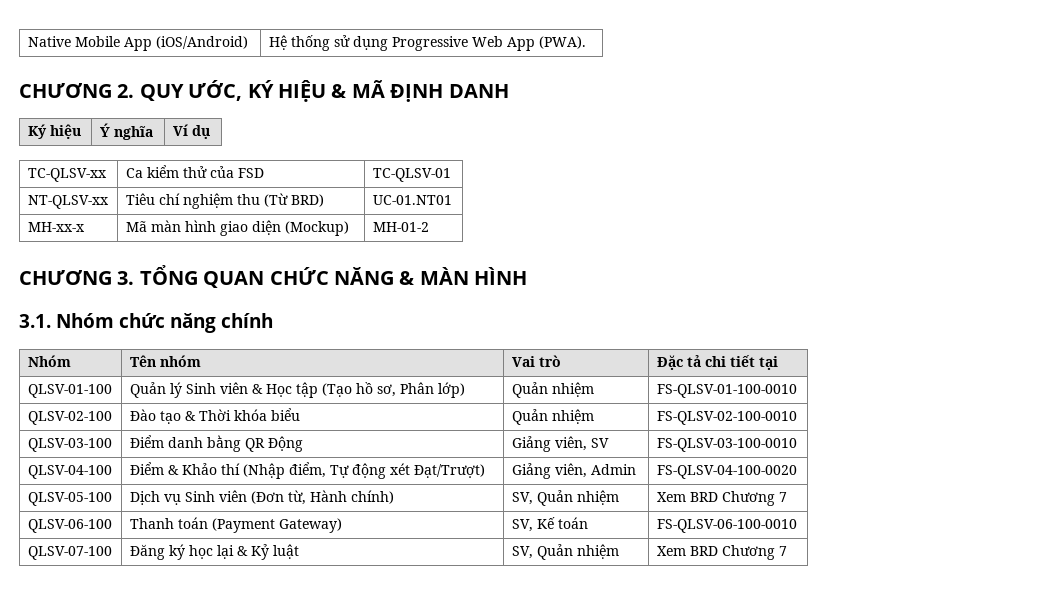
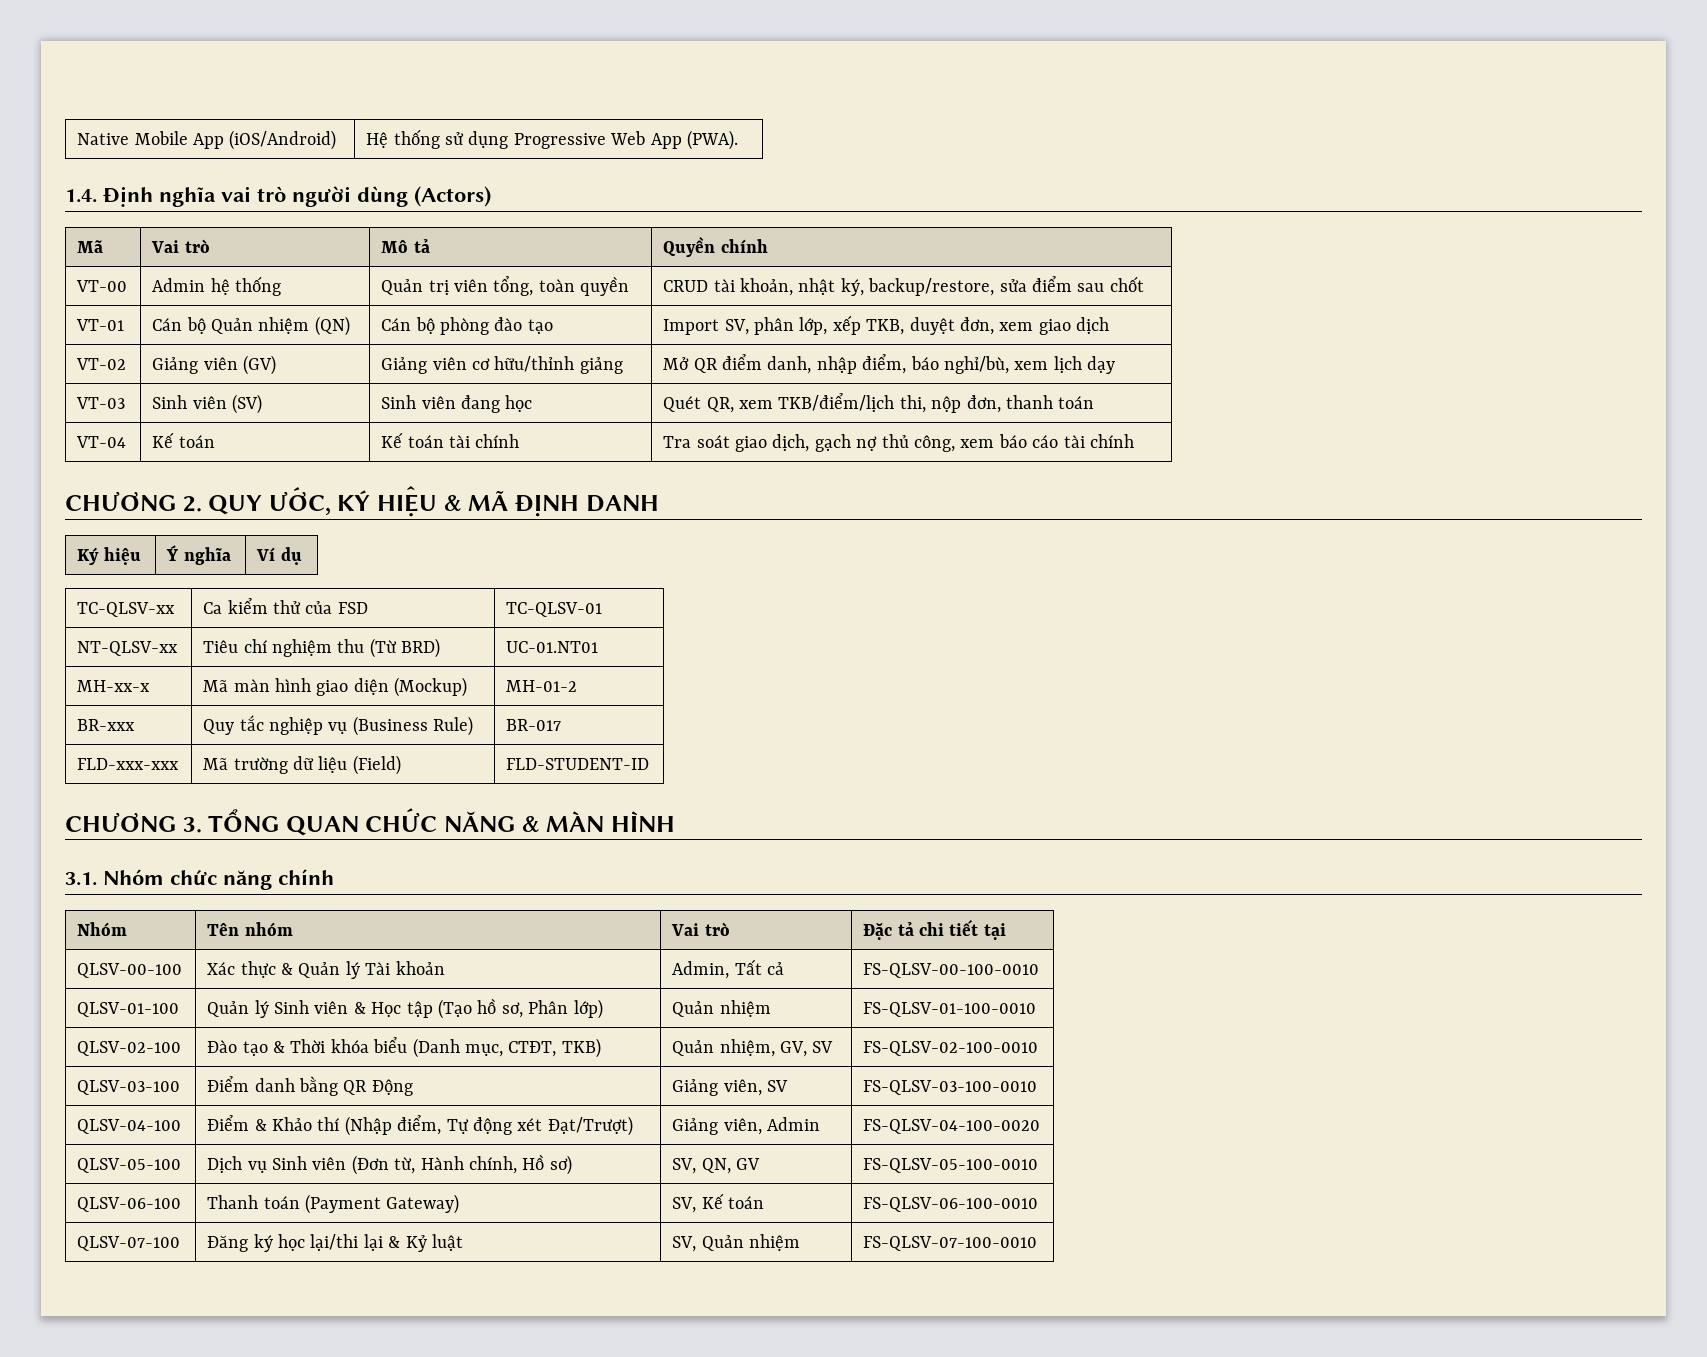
(586, 42) none -> [65,186,491,207] [77,240,104,253] [151,239,210,253] [381,239,430,253] [663,237,768,257] [76,280,128,292] [152,276,281,296] [381,276,630,296] [663,276,1144,296] [76,319,125,331] [152,316,350,336] [381,317,553,335] [663,315,1110,335] [76,358,127,370] [152,355,276,375] [381,356,623,374] [663,354,1116,374] [76,397,126,409] [152,394,262,414] [381,395,533,413] [663,393,1095,413] [76,436,127,448] [152,432,215,448] [381,432,520,448] [663,434,1134,452] // 1.4. Định nghĩa vai trò người dùng (Actors) // Mã | Vai trò | Mô tả | Quyền chính // VT-00 | Admin hệ thống | Quản trị viên tổng, toàn quyền | CRUD tài khoản, nhật ký, backup/restore, sửa điểm sau chốt // VT-01 | Cán bộ Quản nhiệm (QN) | Cán bộ phòng đào tạo | Import SV, phân lớp, xếp TKB, duyệt đơn, xem giao dịch // VT-02 | Giảng viên (GV) | Giảng viên cơ hữu/thỉnh giảng | Mở QR điểm danh, nhập điểm, báo nghỉ/bù, xem lịch dạy // VT-03 | Sinh viên (SV) | Sinh viên đang học | Quét QR, xem TKB/điểm/lịch thi, nộp đơn, thanh toán // VT-04 | Kế toán | Kế toán tài chính | Tra soát giao dịch, gạch nợ thủ công, xem báo cáo tài chính
(429, 227) none -> [77,719,136,731] [203,715,474,736] [506,719,562,731] [77,758,180,770] [203,755,401,775] [506,758,650,770] // BR-xxx | Quy tắc nghiệp vụ (Business Rule) | BR-017 // FLD-xxx-xxx | Mã trường dữ liệu (Field) | FLD-STUDENT-ID
(778, 363) none -> [77,963,183,978] [207,961,445,979] [672,959,784,979] [863,963,1040,978] // QLSV-00-100 | Xác thực & Quản lý Tài khoản | Admin, Tất cả | FS-QLSV-00-100-0010
[511,409,594,425] | Quản nhiệm -> [412,1038,601,1058] [672,1039,834,1057] (Danh mục, CTĐT, TKB) | Quản nhiệm, GV, SV
[350,490,394,504] [511,490,619,506] [656,491,787,506] chính) | SV, Quản nhiệm | Xem BRD Chương 7 -> [468,1154,572,1175] [672,1158,760,1174] [863,1158,1039,1173] chính, Hồ sơ) | SV, QN, GV | FS-QLSV-05-100-0010
(213, 552) none -> [310,1234,359,1251] lại/thi
[656,545,787,560] Xem BRD Chương 7 -> [863,1236,1038,1251] FS-QLSV-07-100-0010

